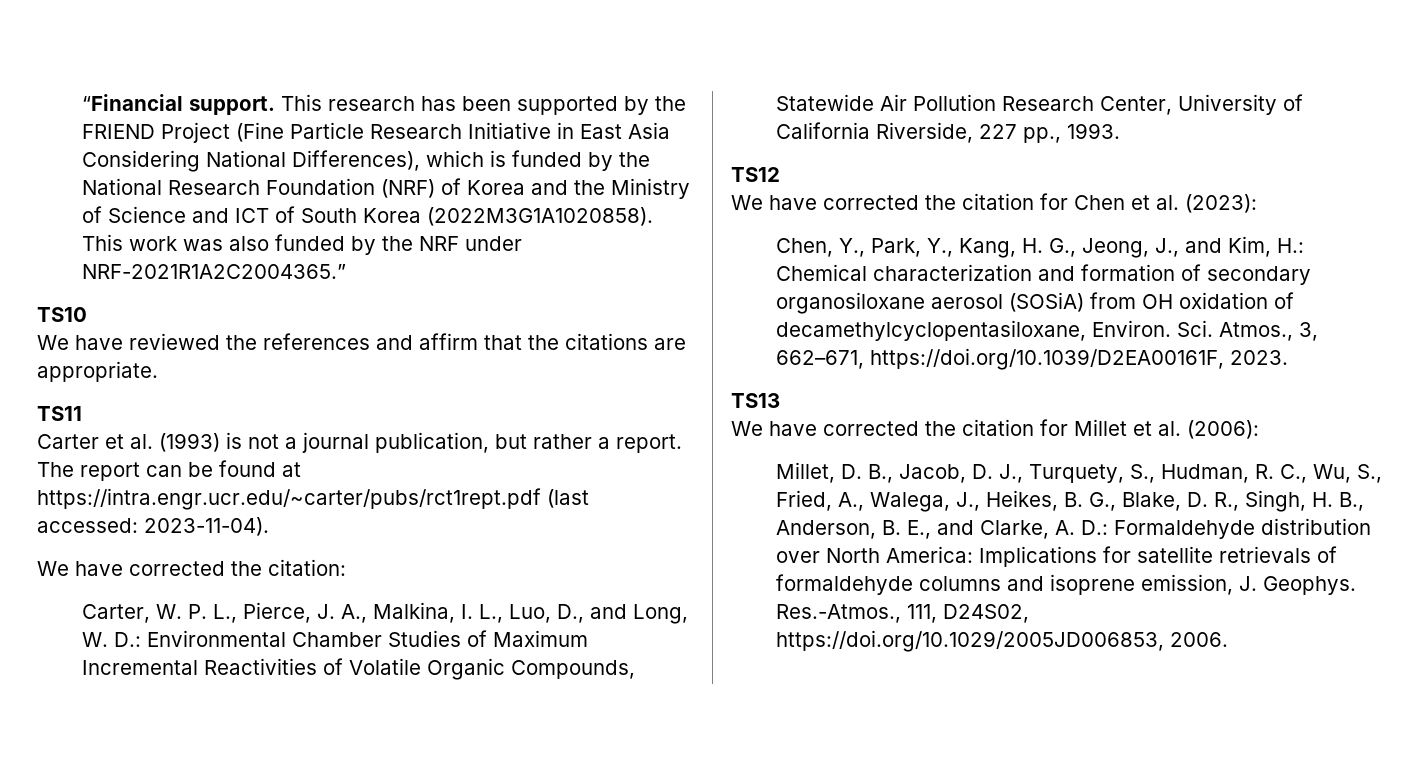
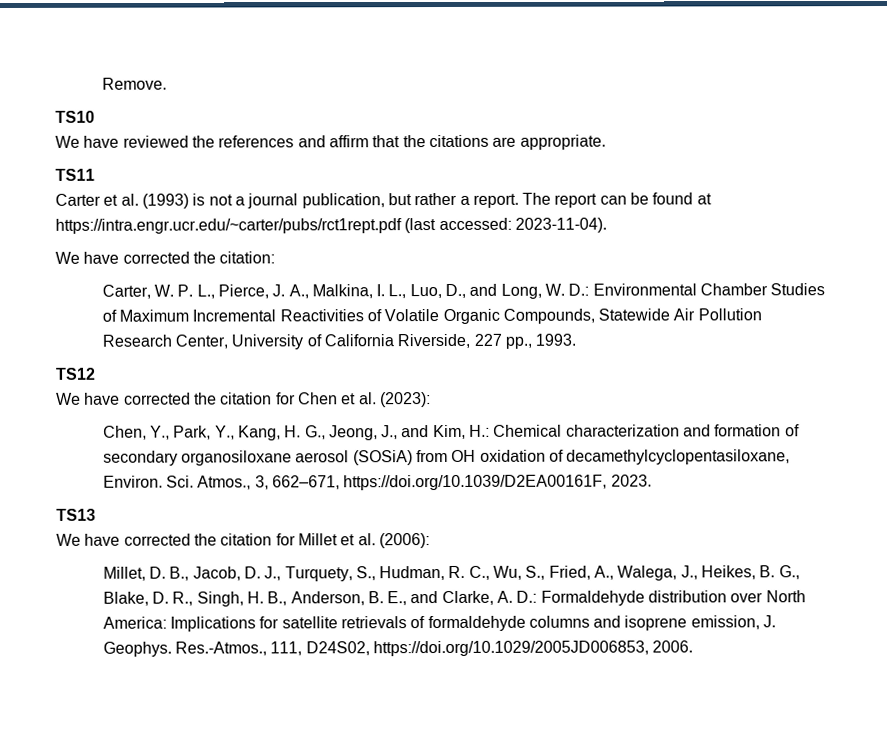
[82,94,687,115] [82,122,671,143] [82,150,651,172] [82,178,691,199] [82,206,654,226] [82,234,523,255] [82,264,347,279] “Financial support. This research has been supported by the FRIEND Project (Fine Particle Research Initiative in East Asia Considering National Differences), which is funded by the National Research Foundation (NRF) of Korea and the Ministry of Science and ICT of South Korea (2022M3G1A1020858). This work was also funded by the NRF under NRF-2021R1A2C2004365.” -> [101,77,167,90] Remove.

